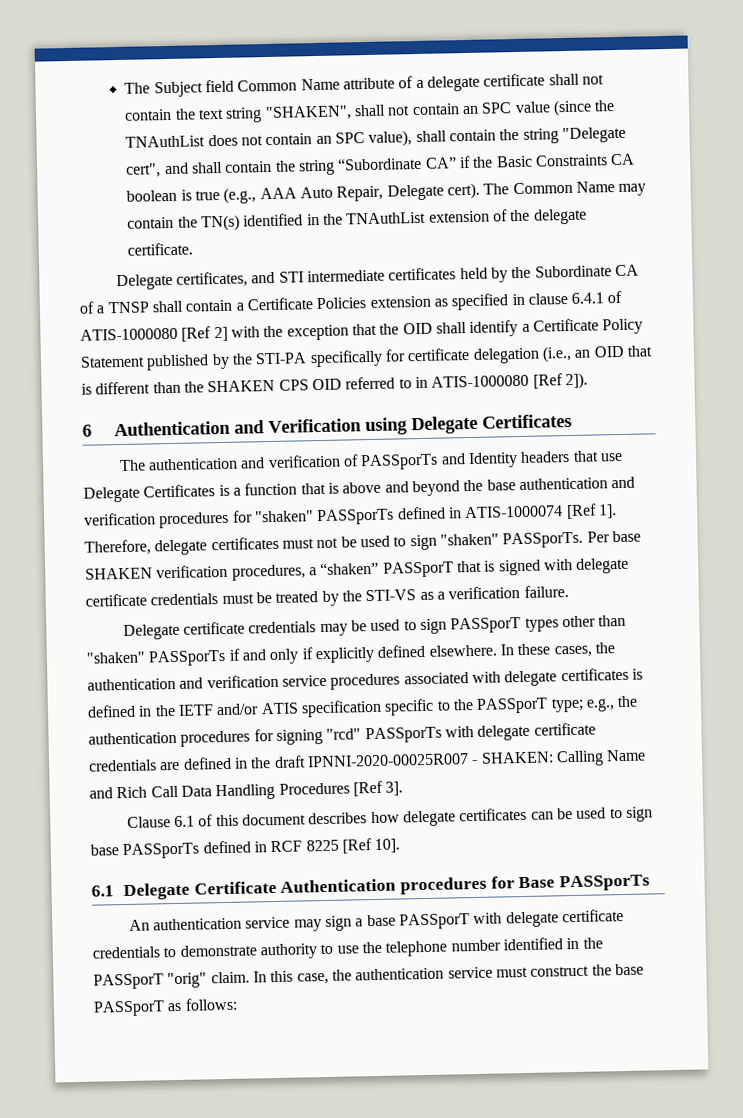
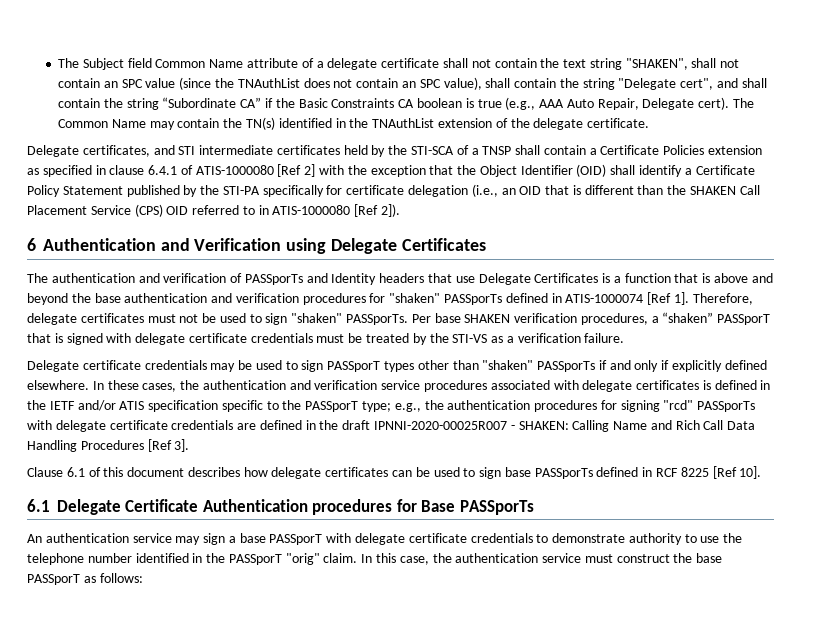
[534,264,639,278] Subordinate CA -> [411,146,455,155] STI-SCA
[402,322,433,335] OID -> [479,164,607,177] Object Identifier (OID)
[278,379,309,391] CPS -> [739,185,760,195] [27,204,163,217] Call Placement Service (CPS)

